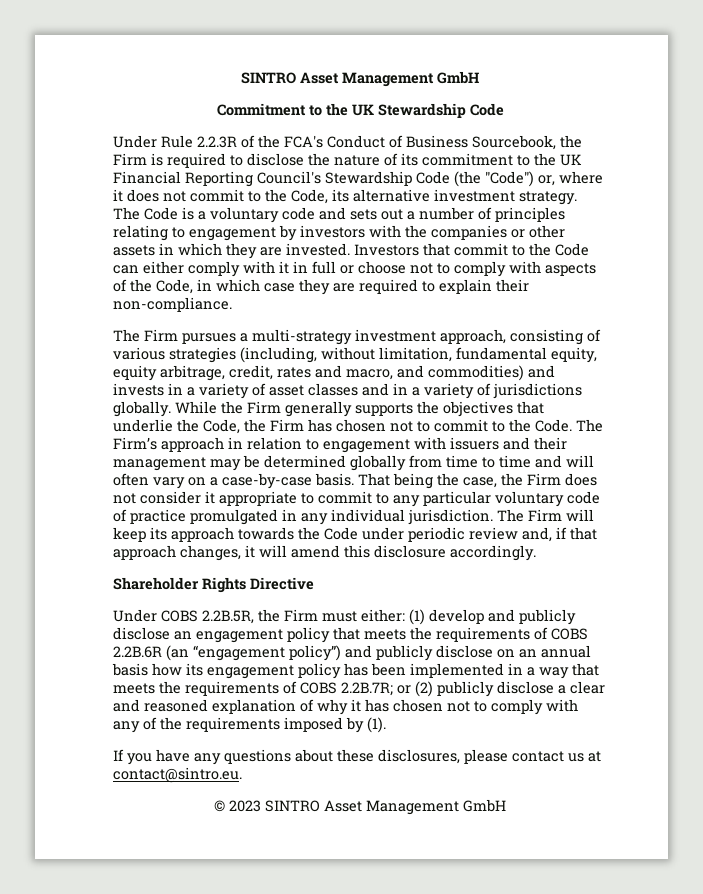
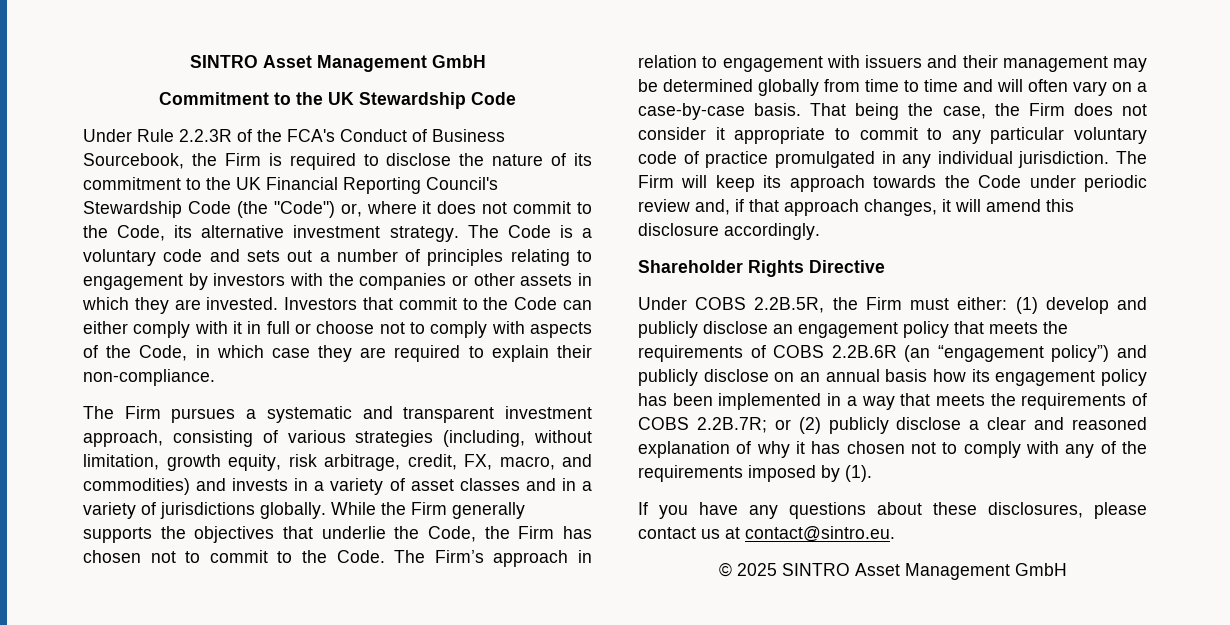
[252,329,352,345] multi-strategy -> [266,406,495,423] systematic and transparent
[456,347,597,363] [113,365,342,381] fundamental equity, equity arbitrage, credit, rates and -> [166,454,492,471] growth equity, risk arbitrage, credit, FX,
[229,800,261,812] 2023 -> [736,563,777,576] 2025

